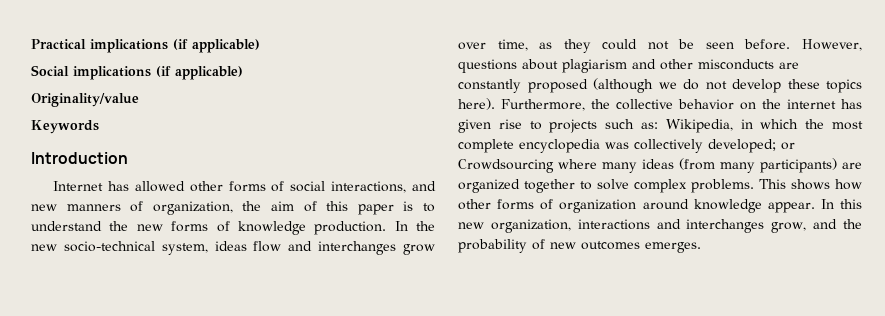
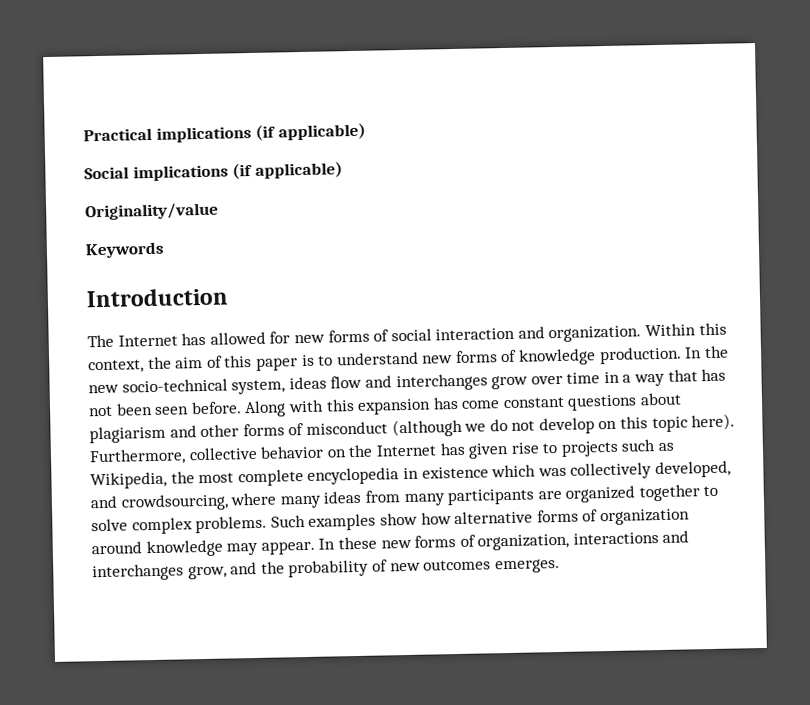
(128, 158) none -> [87,334,114,348] The
[189,181,223,192] other -> [269,331,325,344] for new
[331,181,436,193] [31,201,233,215] interactions, and new manners of organization, -> [435,322,727,343] [88,359,144,374] interaction and organization. Within this context,
[109,221,129,231] the -> (419, 358) none
[497,39,862,53] time, as they could not be seen before. However, -> [566,368,727,387] [88,396,565,418] time in a way that has not been seen before. Along with this expansion has come constant
[698,59,799,70] [458,79,588,93] misconducts are constantly proposed -> [242,421,388,437] forms of misconduct
[787,79,862,93] these topics -> [598,416,688,433] on this topic
[591,99,610,109] the -> (186, 457) none
[787,99,836,109] internet -> [375,444,437,457] Internet
[641,119,863,133] [458,139,795,153] [458,158,837,173] as: Wikipedia, in which the most complete encyclopedia was collectively developed; or Crowdsourcing where many ideas (from many participants) -> [658,442,675,452] [90,460,731,490] [90,488,536,512] as Wikipedia, the most complete encyclopedia in existence which was collectively developed, and crowdsourcing, where many ideas from many participants
[759,179,862,190] [458,199,491,210] This shows how other -> [270,510,534,531] Such examples show how alternative
(762, 206) none -> [226,542,259,556] may
[840,199,862,209] [458,222,484,229] this new -> [337,534,476,550] these new forms of

